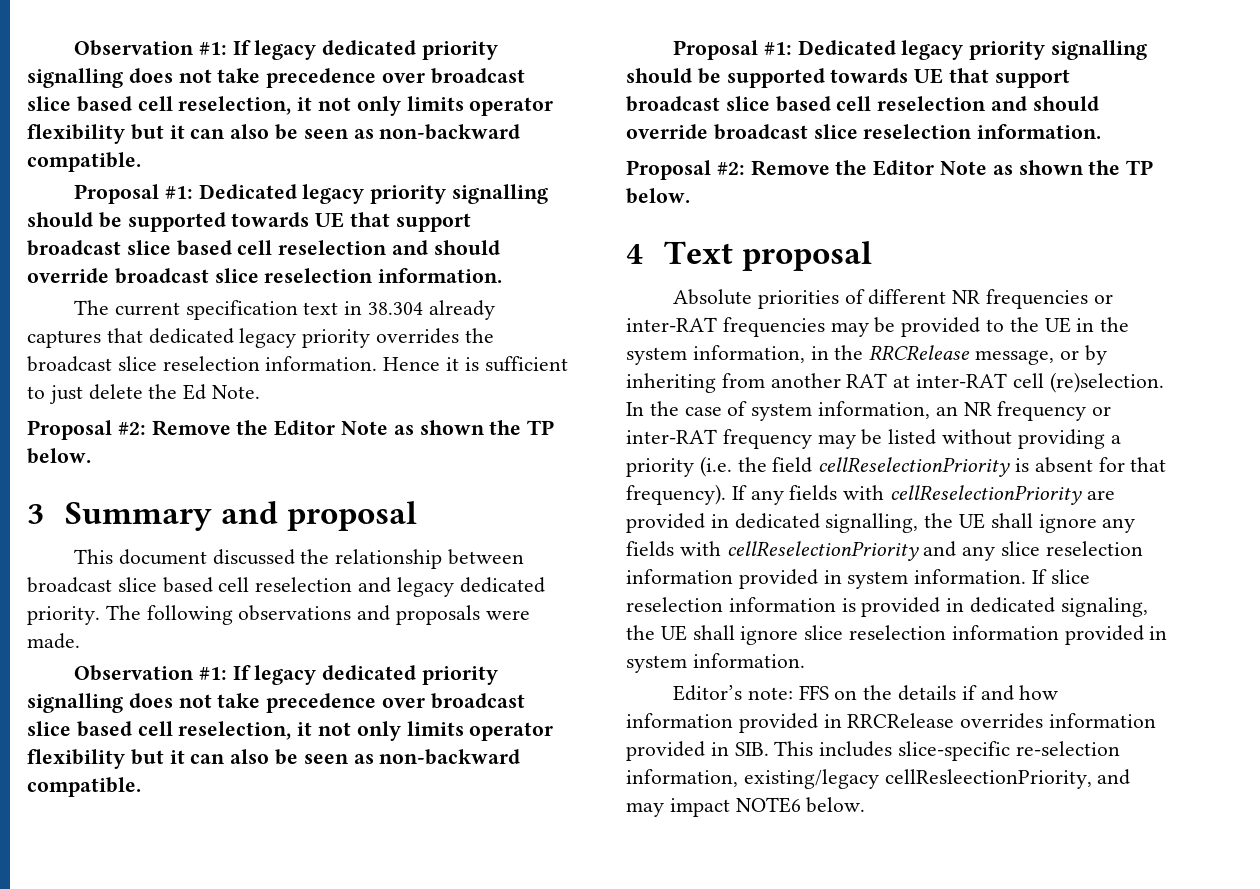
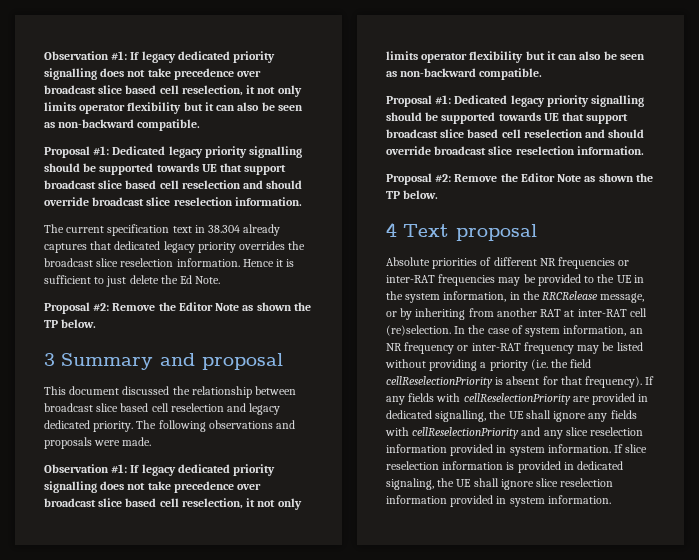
[673,685,1059,701] [626,713,1157,733] [626,741,1120,761] [626,769,1131,789] [626,797,866,817] // Editor’s note: FFS on the details if and how information provided in RRCRelease overrides information provided in SIB. This includes slice-specific re-selection information, existing/legacy cellResleectionPriority, and may impact NOTE6 below. -> (611, 499) none

